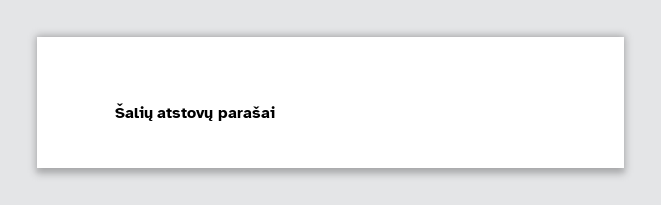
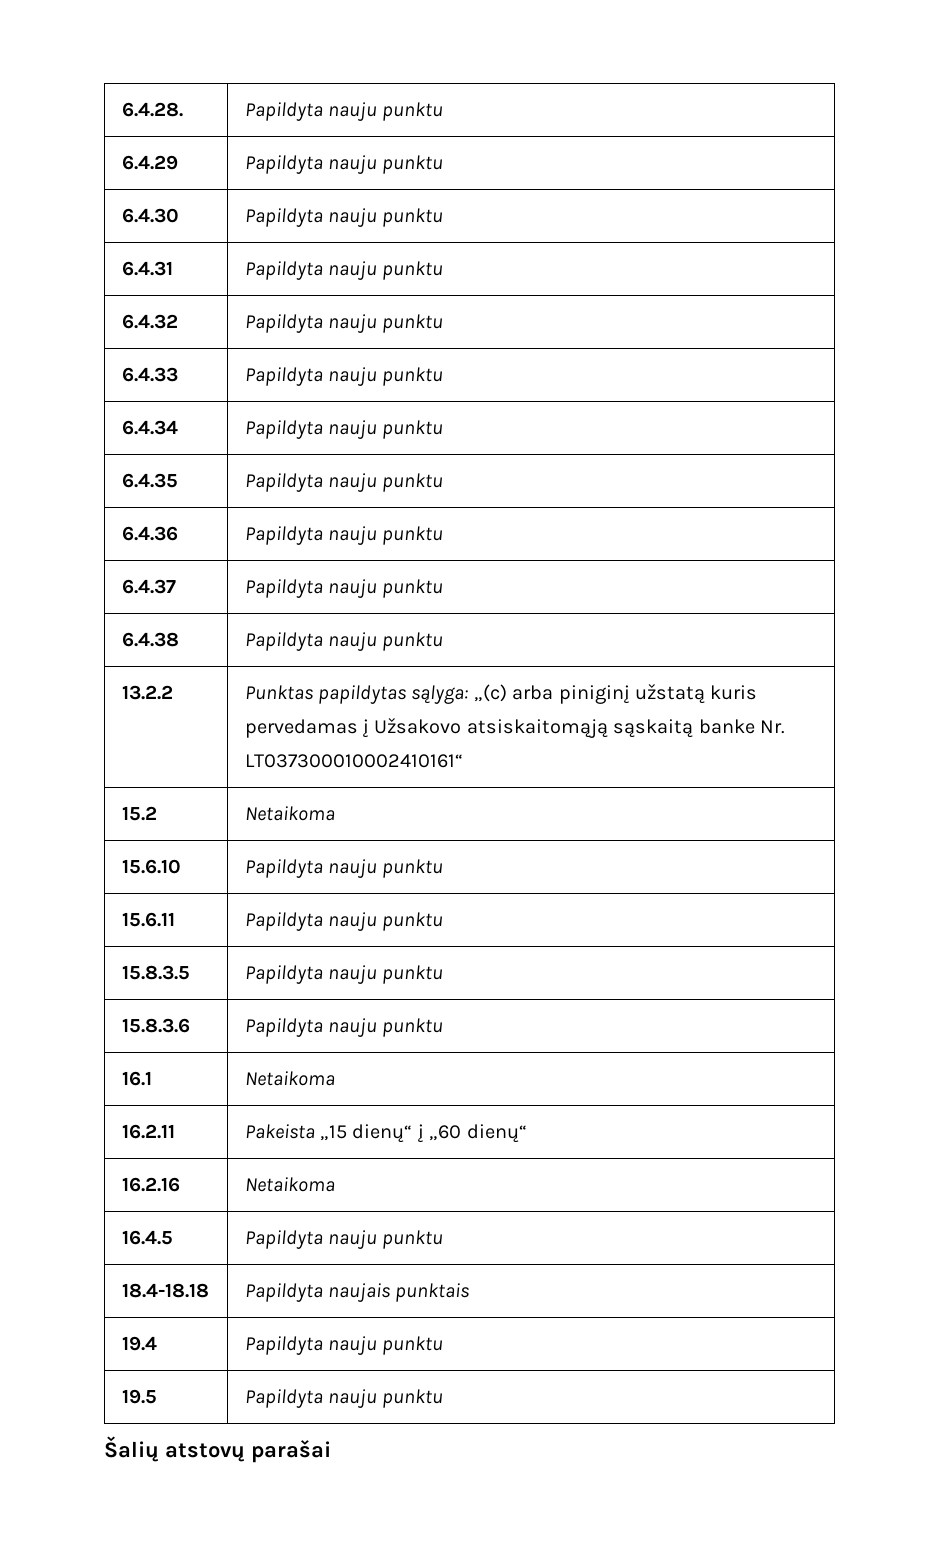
(115, 112) none -> [121,102,183,117] [244,102,444,121] [121,155,178,170] [244,155,444,174] [121,208,179,223] [244,208,444,227] [121,261,173,276] [244,261,444,280] [121,314,178,329] [244,314,444,333] [121,367,178,382] [244,367,444,386] [121,420,178,435] [244,420,444,439] [121,473,178,488] [244,473,444,492] [121,526,178,541] [244,526,444,545] [121,579,176,594] [244,579,444,598] [121,632,179,647] [244,632,444,651] [121,685,173,700] [244,684,758,704] [244,718,785,738] [244,754,463,768] [121,806,157,821] [244,806,335,821] [121,859,181,874] [244,859,444,878] [121,912,175,927] [244,912,444,931] [121,965,190,980] [244,965,444,984] [121,1018,190,1033] [244,1018,444,1037] [121,1071,152,1086] [244,1071,335,1086] [121,1124,175,1139] [244,1124,527,1143] [121,1177,180,1192] [244,1177,335,1192] [121,1230,173,1245] [244,1230,444,1249] [121,1283,209,1298] [244,1283,470,1302] [121,1336,157,1351] [244,1336,444,1355] [121,1389,157,1404] [244,1389,444,1408] 6.4.28. | Papildyta nauju punktu // 6.4.29 | Papildyta nauju punktu // 6.4.30 | Papildyta nauju punktu // 6.4.31 | Papildyta nauju punktu // 6.4.32 | Papildyta nauju punktu // 6.4.33 | Papildyta nauju punktu // 6.4.34 | Papildyta nauju punktu // 6.4.35 | Papildyta nauju punktu // 6.4.36 | Papildyta nauju punktu // 6.4.37 | Papildyta nauju punktu // 6.4.38 | Papildyta nauju punktu // 13.2.2 | Punktas papildytas sąlyga: „(c) arba piniginį užstatą kuris pervedamas į Užsakovo atsiskaitomąją sąskaitą banke Nr. LT037300010002410161“ // 15.2 | Netaikoma // 15.6.10 | Papildyta nauju punktu // 15.6.11 | Papildyta nauju punktu // 15.8.3.5 | Papildyta nauju punktu // 15.8.3.6 | Papildyta nauju punktu // 16.1 | Netaikoma // 16.2.11 | Pakeista „15 dienų“ į „60 dienų“ // 16.2.16 | Netaikoma // 16.4.5 | Papildyta nauju punktu // 18.4-18.18 | Papildyta naujais punktais // 19.4 | Papildyta nauju punktu // 19.5 | Papildyta nauju punktu //

